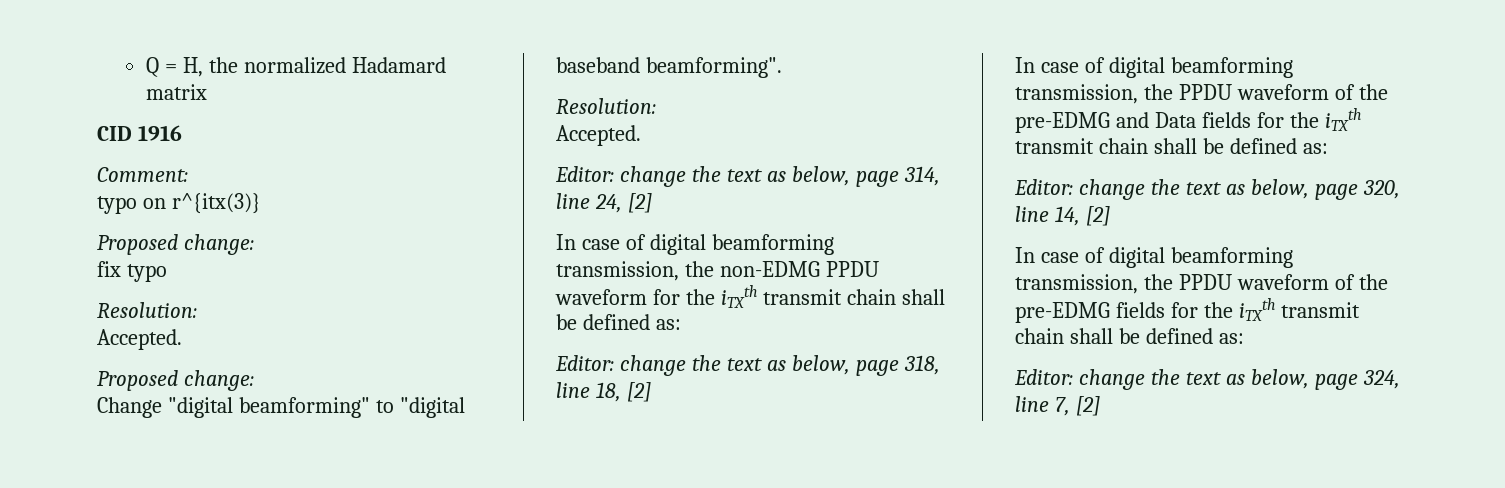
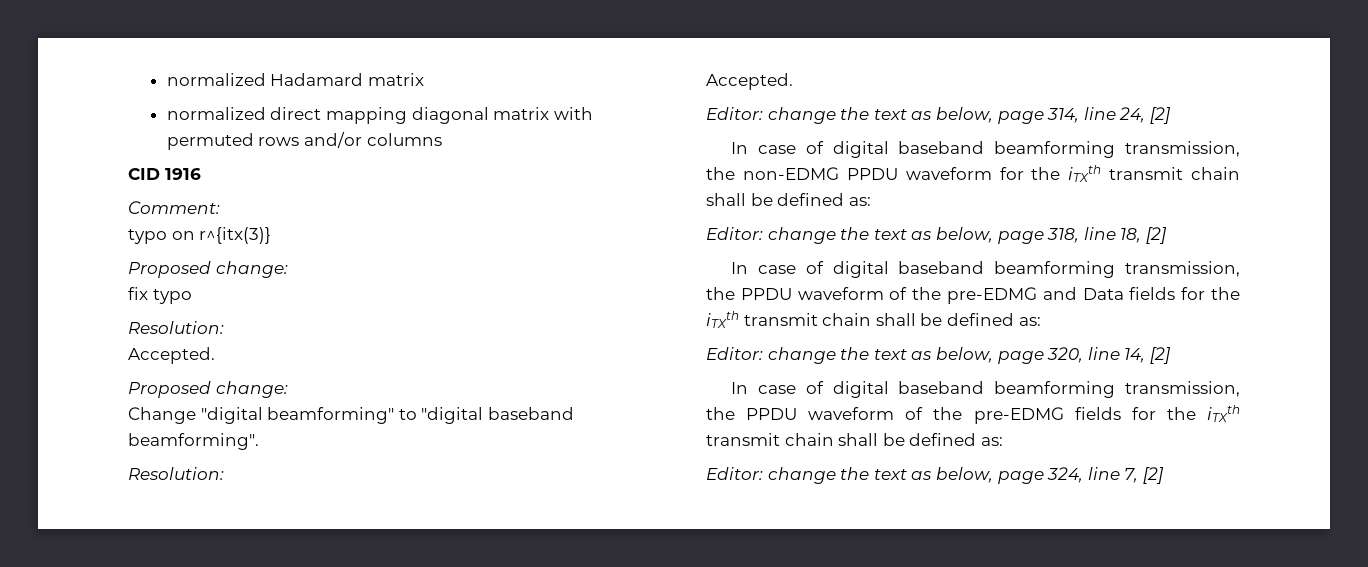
[146,57,238,77] Q = H, the -> (166, 79) none
(208, 92) none -> [166,107,593,124] [166,132,442,150] // normalized direct mapping diagonal matrix with permuted rows and/or columns
(706, 244) none -> [898,141,985,154] baseband
(1165, 67) none -> [898,261,985,274] baseband
(1165, 257) none -> [898,381,985,394] baseband

